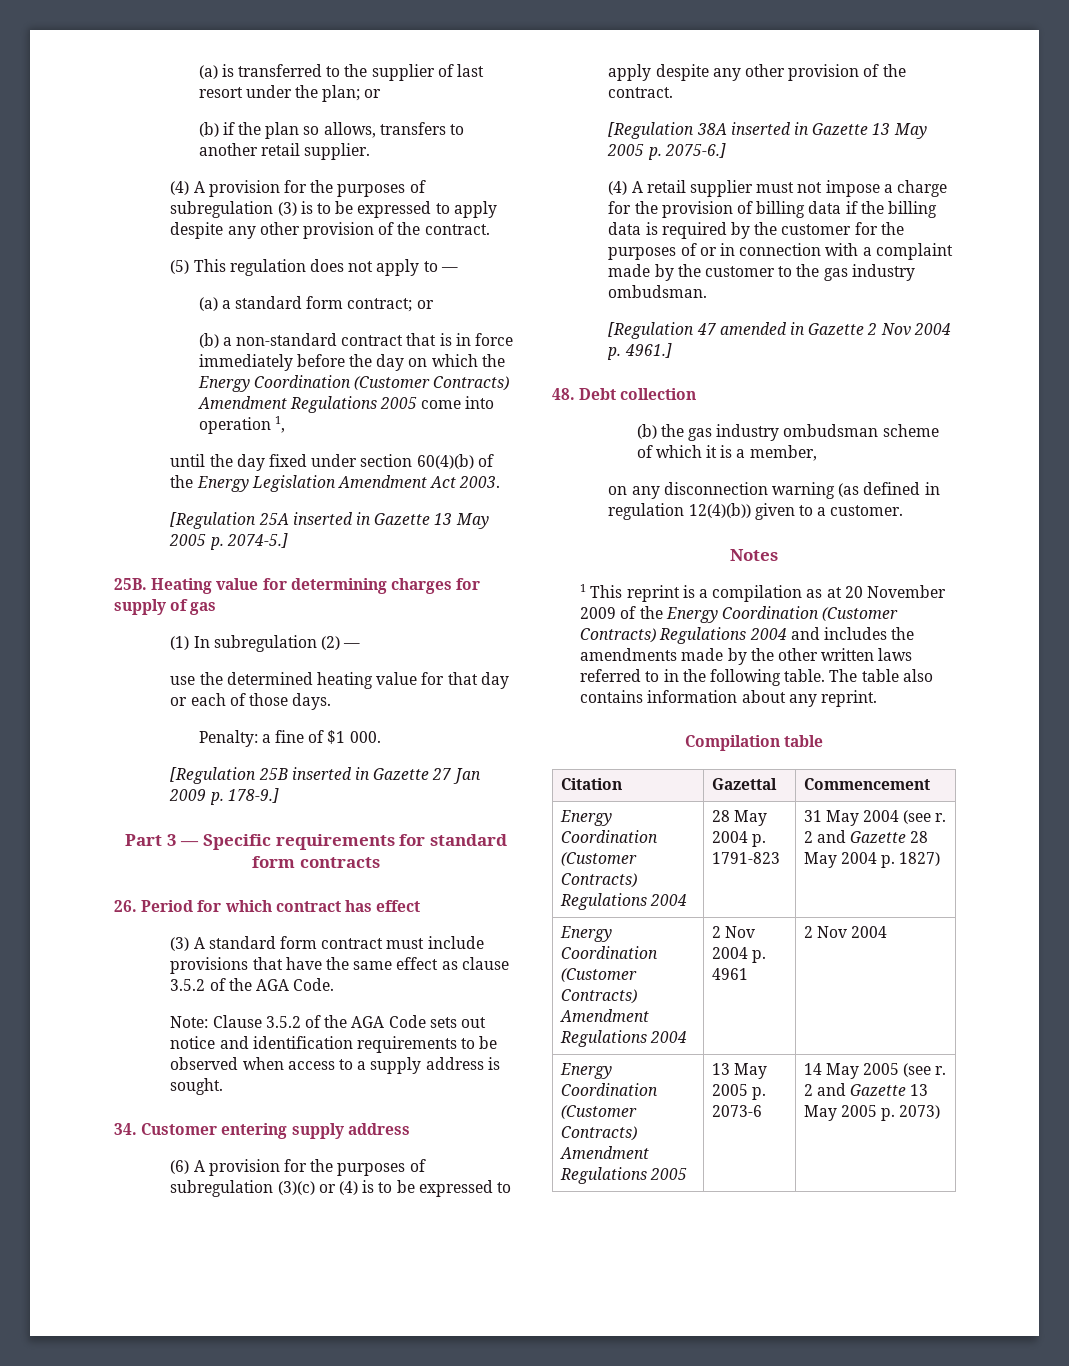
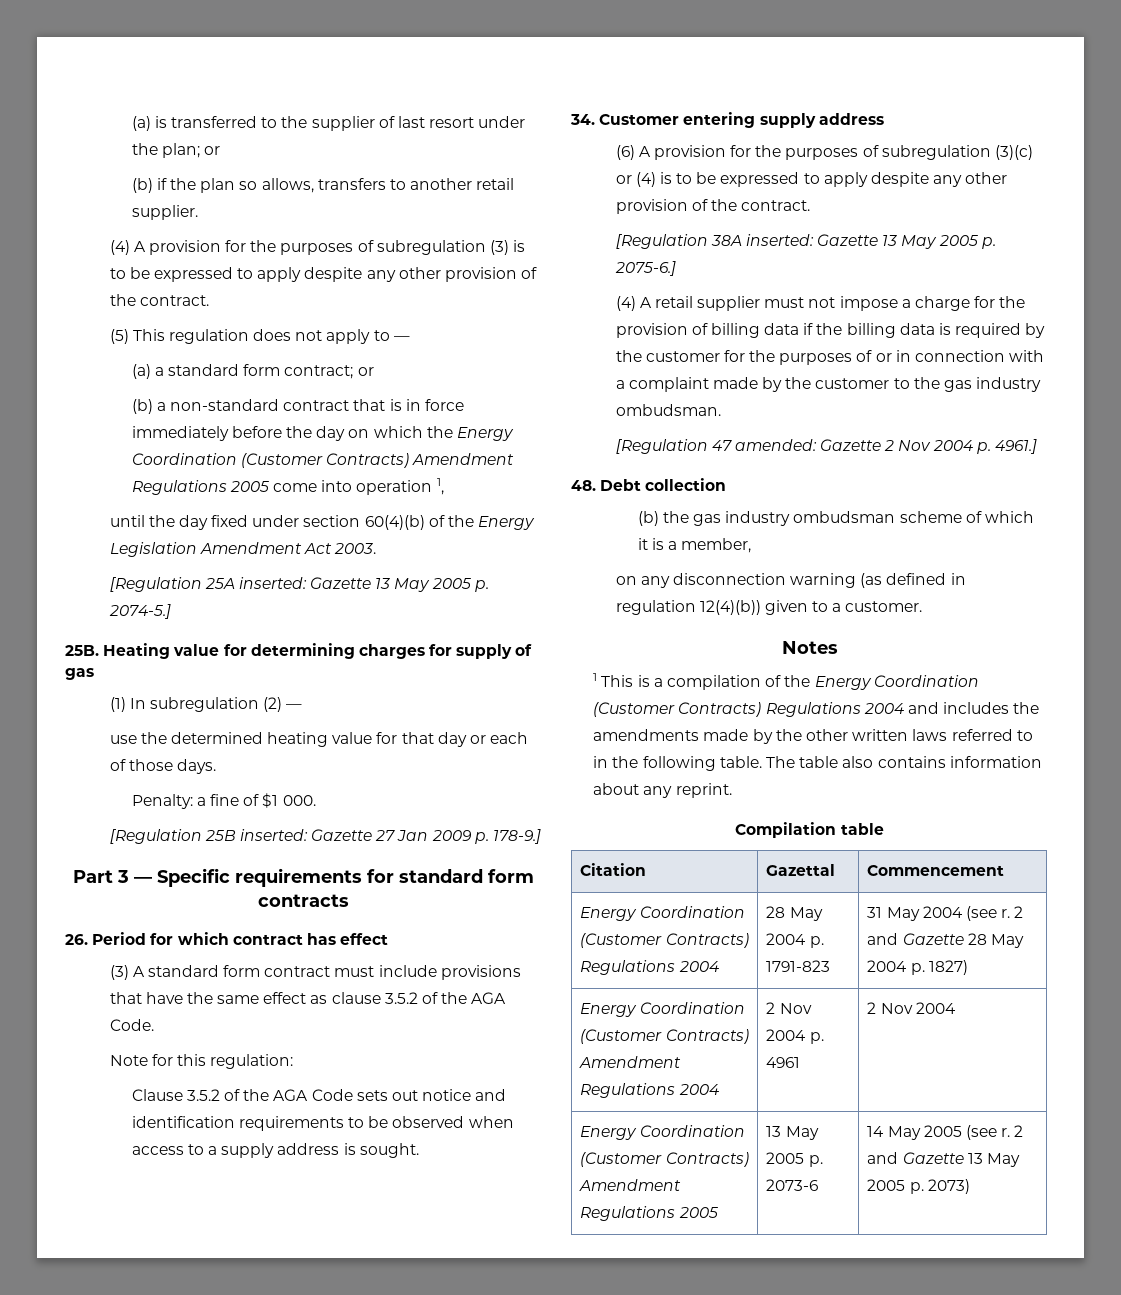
[292,512,371,525] inserted in -> [238,577,307,589] inserted:
[291,767,370,780] inserted in -> [239,829,308,841] inserted:
[170,1016,209,1028] Note: -> [109,1054,294,1069] Note for this regulation: //
[730,122,809,135] inserted in -> [745,234,814,246] inserted:
[719,322,805,335] amended in -> [734,439,817,451] amended:
[626,585,680,602] reprint -> (634, 681) none
[806,585,946,598] [580,607,617,619] as at 20 November 2009 -> (761, 682) none

